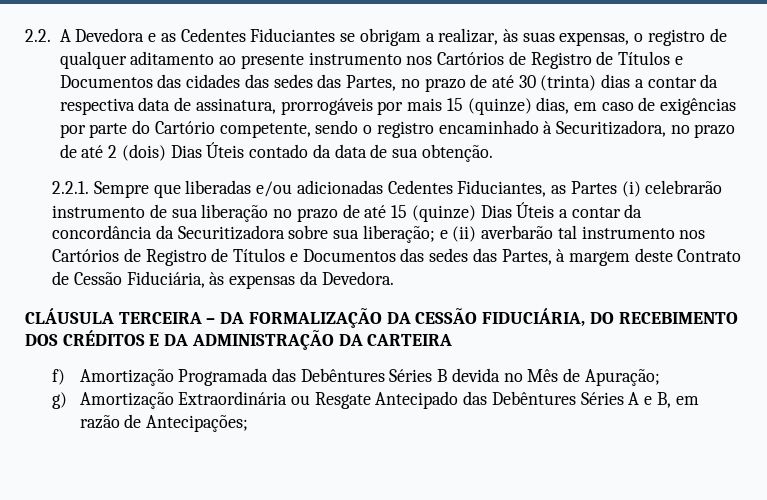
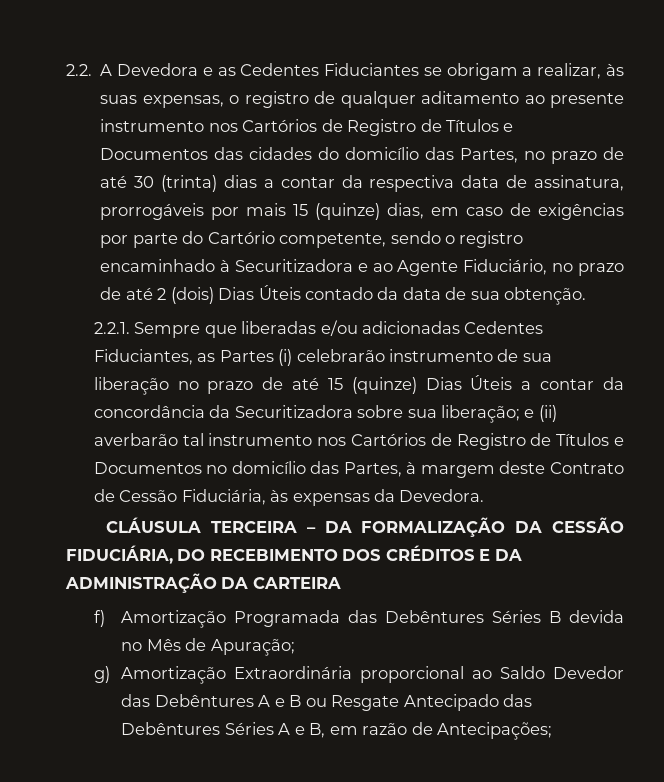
[244,74,313,88] das sedes -> [318,147,420,160] do domicílio
[556,120,667,137] Securitizadora, -> [234,259,548,276] Securitizadora e ao Agente Fiduciário,
[400,248,469,262] das sedes -> [206,461,306,474] no domicílio
(288, 398) none -> [360,666,624,683] [121,694,302,707] proporcional ao Saldo Devedor das Debêntures A e B

